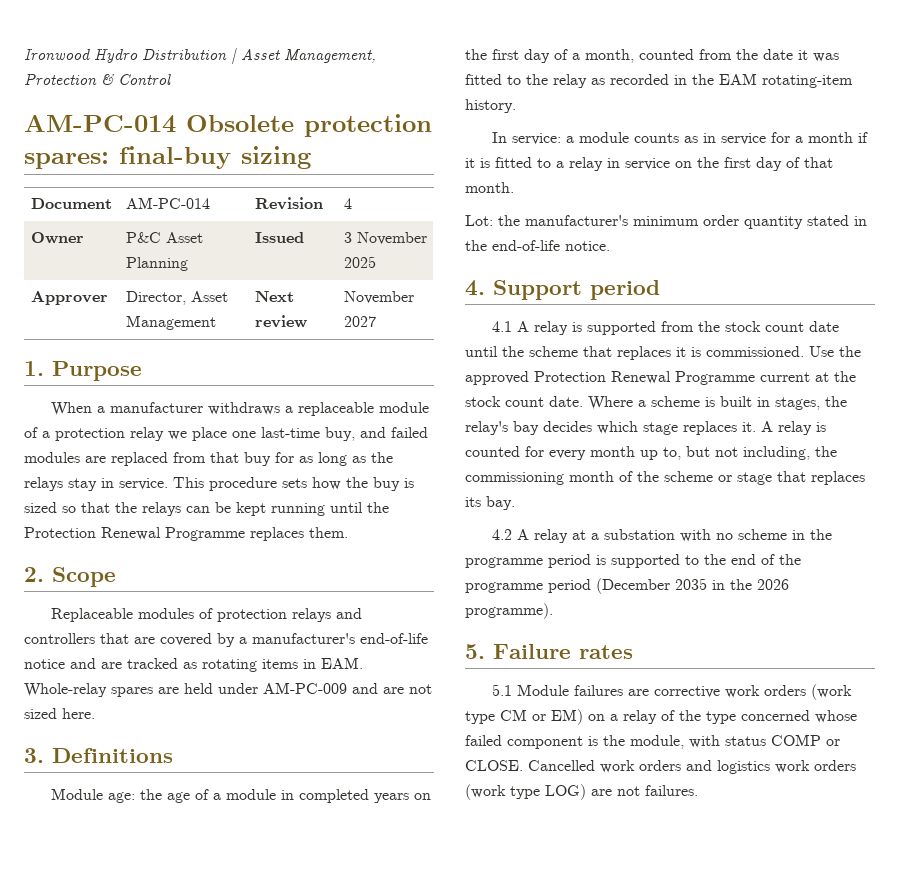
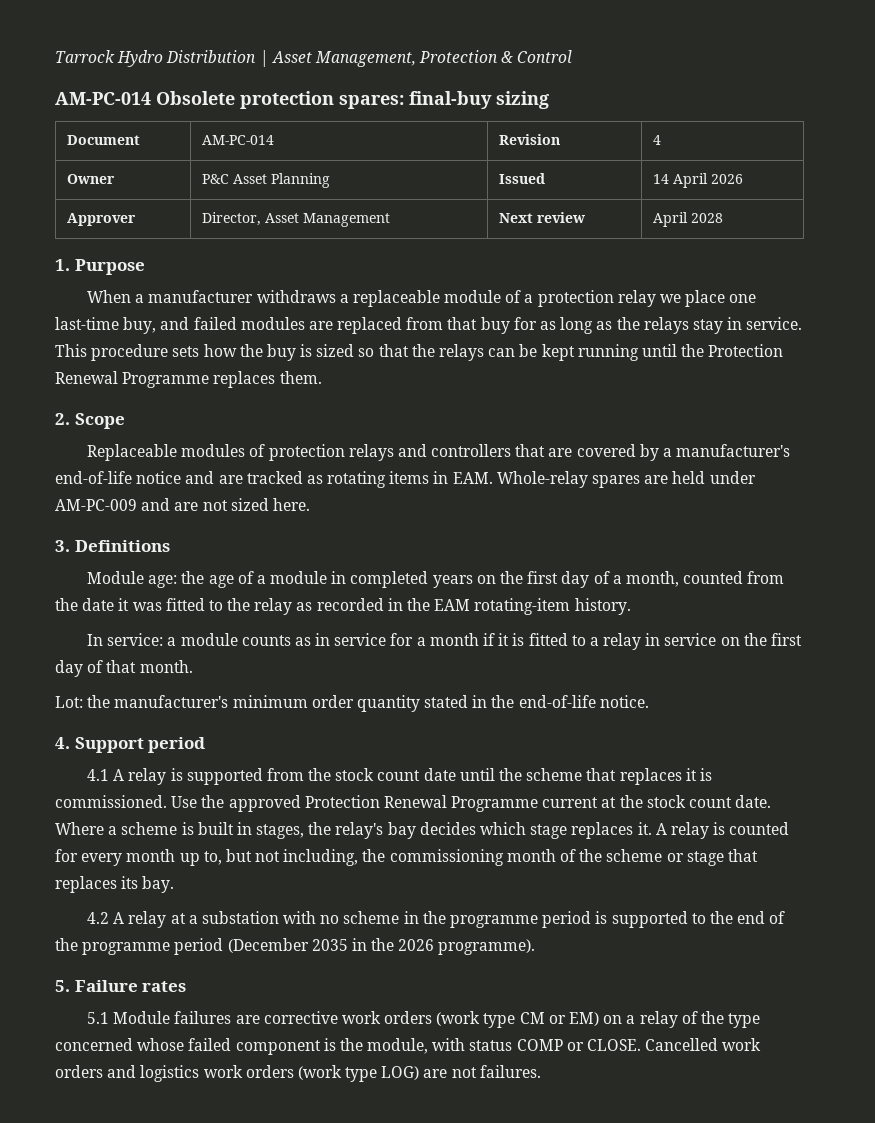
[24,49,90,60] Ironwood -> [55,50,115,63] Tarrock
[343,232,427,245] [343,256,376,268] 3 November 2025 -> [652,173,743,188] 14 April 2026
[343,291,414,304] [343,316,376,327] November 2027 -> [652,212,723,227] April 2028

